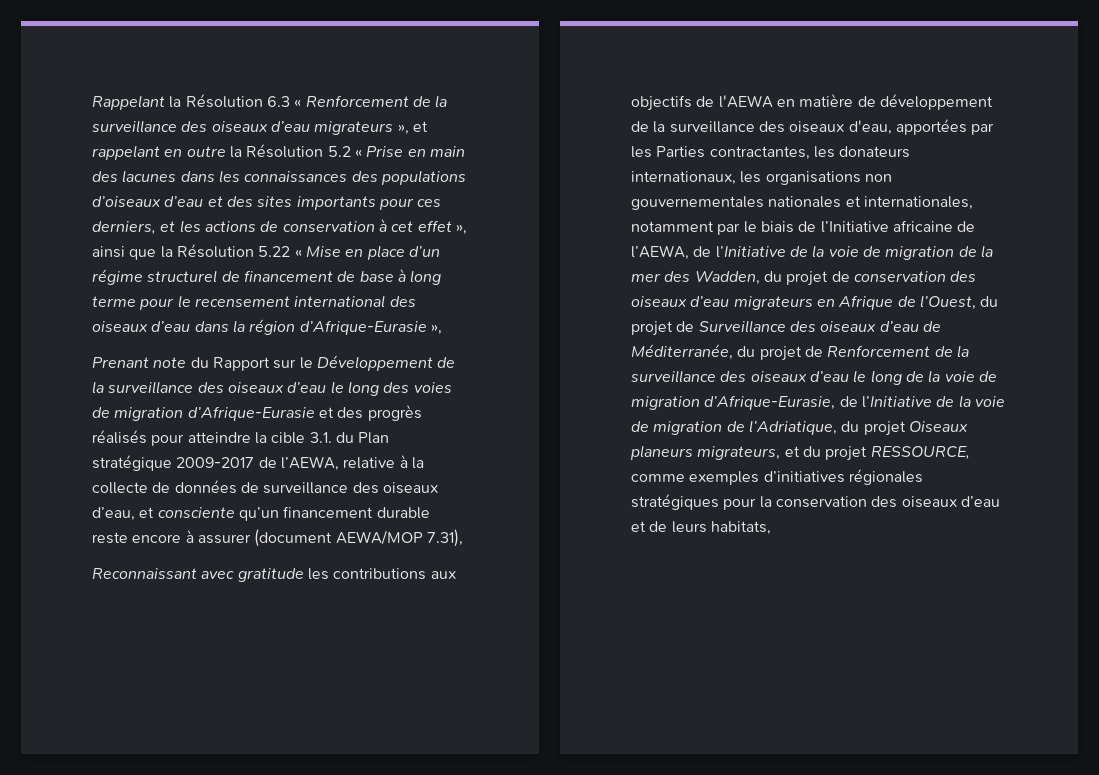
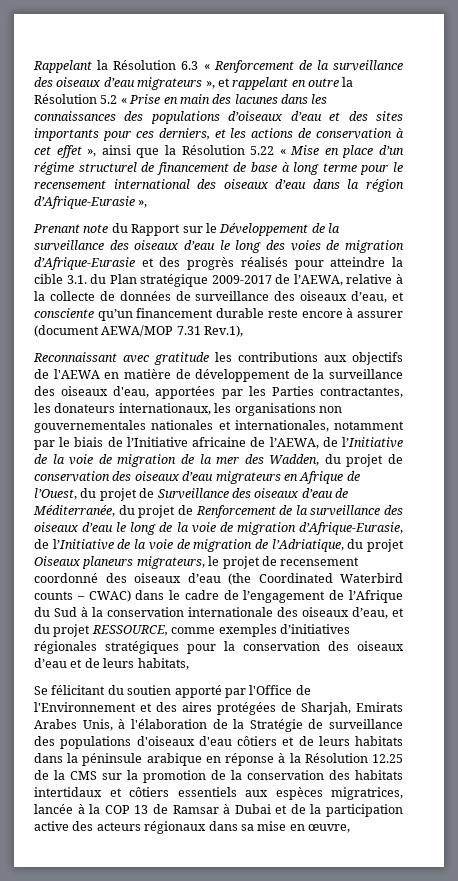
[426,529,463,547] 7.31), -> [176,325,244,337] 7.31 Rev.1),
(781, 453) none -> [208,556,360,569] [34,573,403,585] [34,590,403,603] [34,607,388,619] le projet de recensement coordonné des oiseaux d’eau (the Coordinated Waterbird counts – CWAC) dans le cadre de l’engagement de l’Afrique du Sud à la conservation internationale des oiseaux d’eau,
(771, 528) none -> [34,685,311,698] [34,702,403,715] [34,719,403,732] [34,736,403,749] [34,753,404,766] [34,770,403,783] [34,787,403,800] [34,804,403,817] [34,821,350,834] // Se félicitant du soutien apporté par l'Office de l'Environnement et des aires protégées de Sharjah, Emirats Arabes Unis, à l'élaboration de la Stratégie de surveillance des populations d'oiseaux d'eau côtiers et de leurs habitats dans la péninsule arabique en réponse à la Résolution 12.25 de la CMS sur la promotion de la conservation des habitats intertidaux et côtiers essentiels aux espèces migratrices, lancée à la COP 13 de Ramsar à Dubai et de la participation active des acteurs régionaux dans sa mise en œuvre,

